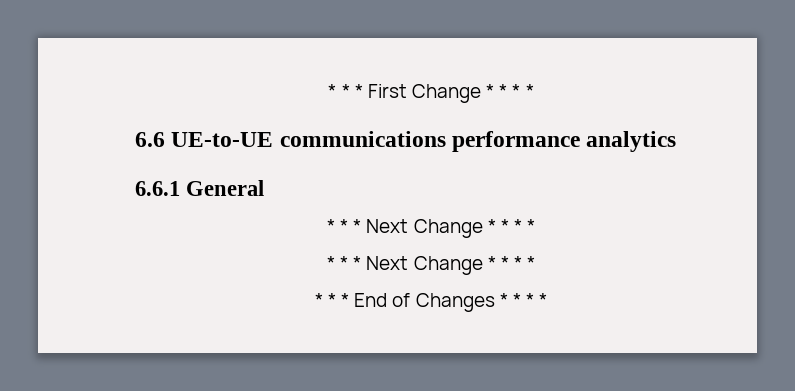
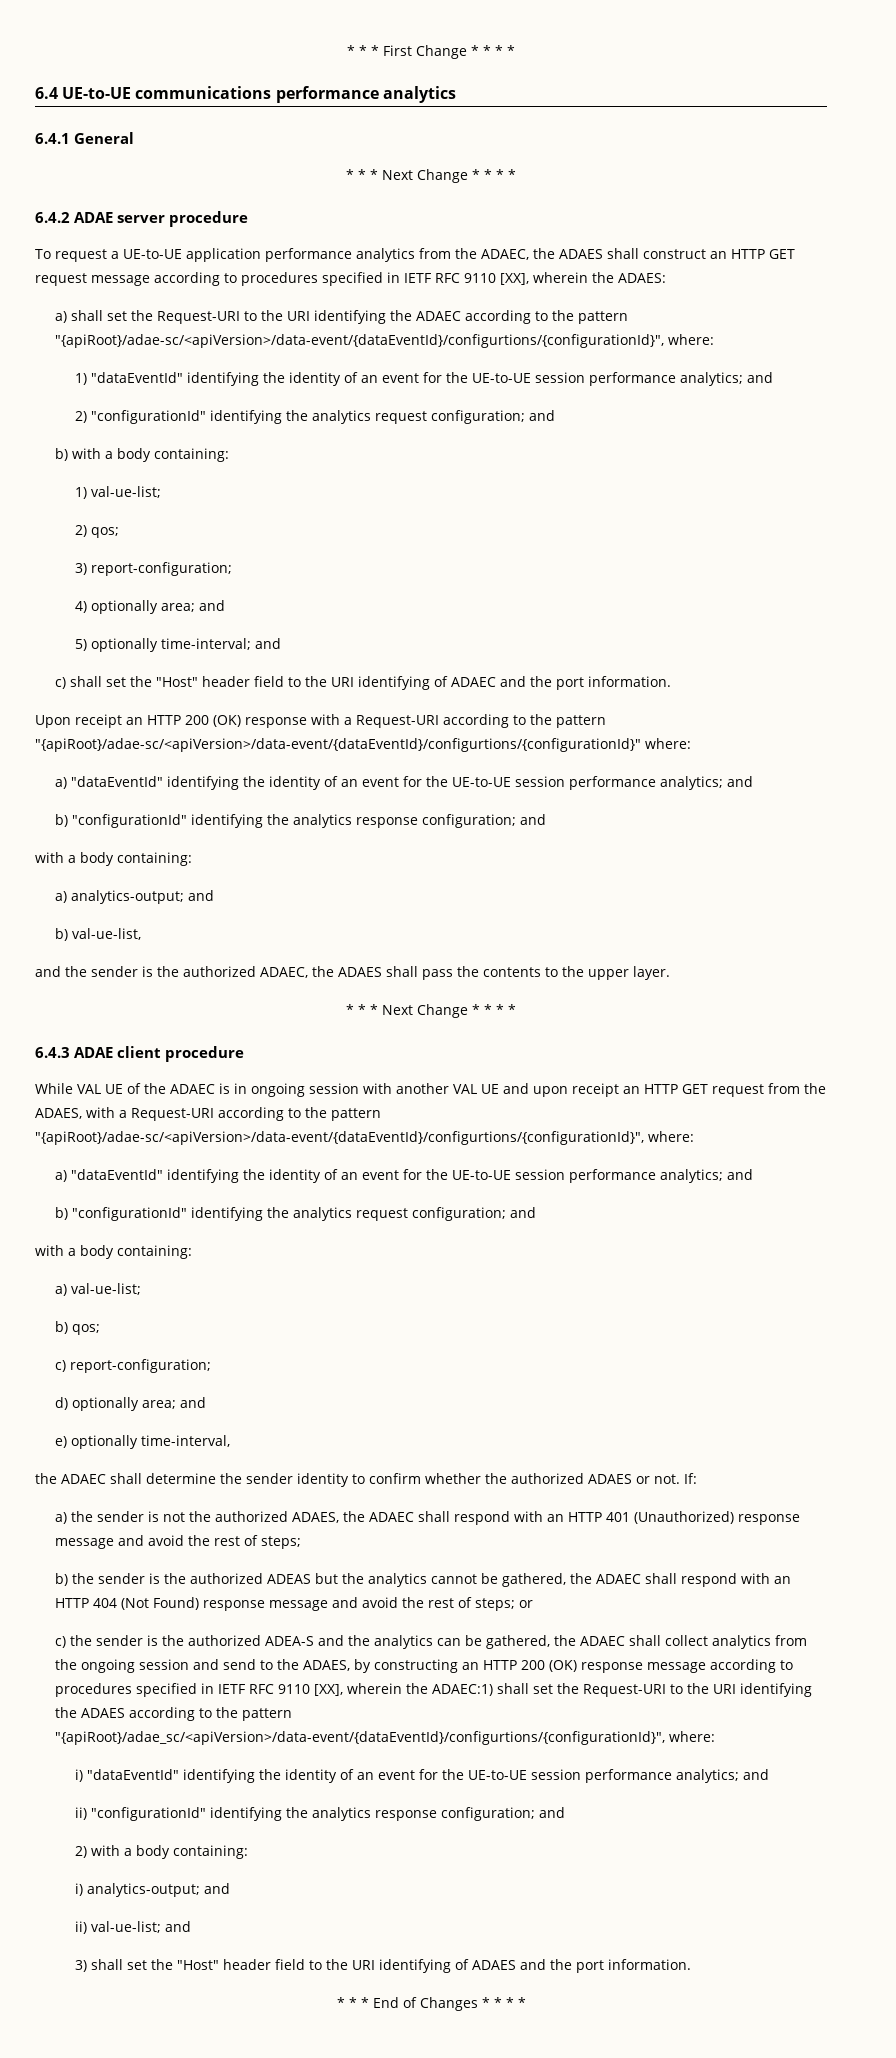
[135,132,165,147] 6.6 -> [35,87,58,99] 6.4
[135,181,180,196] 6.6.1 -> [35,133,70,144] 6.4.1
[326,256,536,275] // * * * Next Change * * * * -> [35,211,248,227] [35,248,795,262] [35,272,666,286] [55,310,629,324] [55,334,715,348] [75,372,774,386] [75,410,556,424] [55,448,230,462] [75,486,162,499] [75,525,120,538] [75,562,233,576] [75,600,226,614] [75,638,282,652] [55,676,672,690] [35,714,606,728] [35,738,691,752] [55,776,754,790] [55,814,547,828] [35,852,192,866] [55,890,215,904] [55,928,142,941] [35,966,670,980] [346,1004,516,1018] [35,1046,244,1062] [35,1083,826,1097] [35,1107,381,1121] [35,1131,694,1145] [55,1169,754,1183] [55,1207,537,1221] [35,1245,192,1259] [55,1283,142,1296] [55,1321,101,1335] [55,1359,212,1373] [55,1397,207,1411] [55,1435,231,1449] [35,1473,697,1487] [55,1511,801,1525] [55,1535,302,1549] [55,1573,792,1587] [55,1597,534,1611] [55,1635,808,1649] [55,1659,794,1673] [55,1683,813,1697] [55,1707,293,1721] [55,1731,716,1745] [75,1769,770,1783] [75,1807,566,1821] [75,1845,249,1859] [75,1883,231,1897] [75,1921,192,1934] [75,1959,692,1973] // 6.4.2 ADAE server procedure // To request a UE-to-UE application performance analytics from the ADAEC, the ADAES shall construct an HTTP GET request message according to procedures specified in IETF RFC 9110 [XX], wherein the ADAES: // a) shall set the Request-URI to the URI identifying the ADAEC according to the pattern "{apiRoot}/adae-sc/<apiVersion>/data-event/{dataEventId}/configurtions/{configurationId}", where: // 1) "dataEventId" identifying the identity of an event for the UE-to-UE session performance analytics; and // 2) "configurationId" identifying the analytics request configuration; and // b) with a body containing: // 1) val-ue-list; // 2) qos; // 3) report-configuration; // 4) optionally area; and // 5) optionally time-interval; and // c) shall set the "Host" header field to the URI identifying of ADAEC and the port information. // Upon receipt an HTTP 200 (OK) response with a Request-URI according to the pattern "{apiRoot}/adae-sc/<apiVersion>/data-event/{dataEventId}/configurtions/{configurationId}" where: // a) "dataEventId" identifying the identity of an event for the UE-to-UE session performance analytics; and // b) "configurationId" identifying the analytics response configuration; and // with a body containing: // a) analytics-output; and // b) val-ue-list, // and the sender is the authorized ADAEC, the ADAES shall pass the contents to the upper layer. // * * * Next Change * * * * // 6.4.3 ADAE client procedure // While VAL UE of the ADAEC is in ongoing session with another VAL UE and upon receipt an HTTP GET request from the ADAES, with a Request-URI according to the pattern "{apiRoot}/adae-sc/<apiVersion>/data-event/{dataEventId}/configurtions/{configurationId}", where: // a) "dataEventId" identifying the identity of an event for the UE-to-UE session performance analytics; and // b) "configurationId" identifying the analytics request configuration; and // with a body containing: // a) val-ue-list; // b) qos; // c) report-configuration; // d) optionally area; and // e) optionally time-interval, // the ADAEC shall determine the sender identity to confirm whether the authorized ADAES or not. If: // a) the sender is not the authorized ADAES, the ADAEC shall respond with an HTTP 401 (Unauthorized) response message and avoid the rest of steps; // b) the sender is the authorized ADEAS but the analytics cannot be gathered, the ADAEC shall respond with an HTTP 404 (Not Found) response message and avoid the rest of steps; or // c) the sender is the authorized ADEA-S and the analytics can be gathered, the ADAEC shall collect analytics from the ongoing session and send to the ADAES, by constructing an HTTP 200 (OK) response message according to procedures specified in IETF RFC 9110 [XX], wherein the ADAEC:1) shall set the Request-URI to the URI identifying the ADAES according to the pattern "{apiRoot}/adae_sc/<apiVersion>/data-event/{dataEventId}/configurtions/{configurationId}", where: // i) "dataEventId" identifying the identity of an event for the UE-to-UE session performance analytics; and // ii) "configurationId" identifying the analytics response configuration; and // 2) with a body containing: // i) analytics-output; and // ii) val-ue-list; and // 3) shall set the "Host" header field to the URI identifying of ADAES and the port information.

